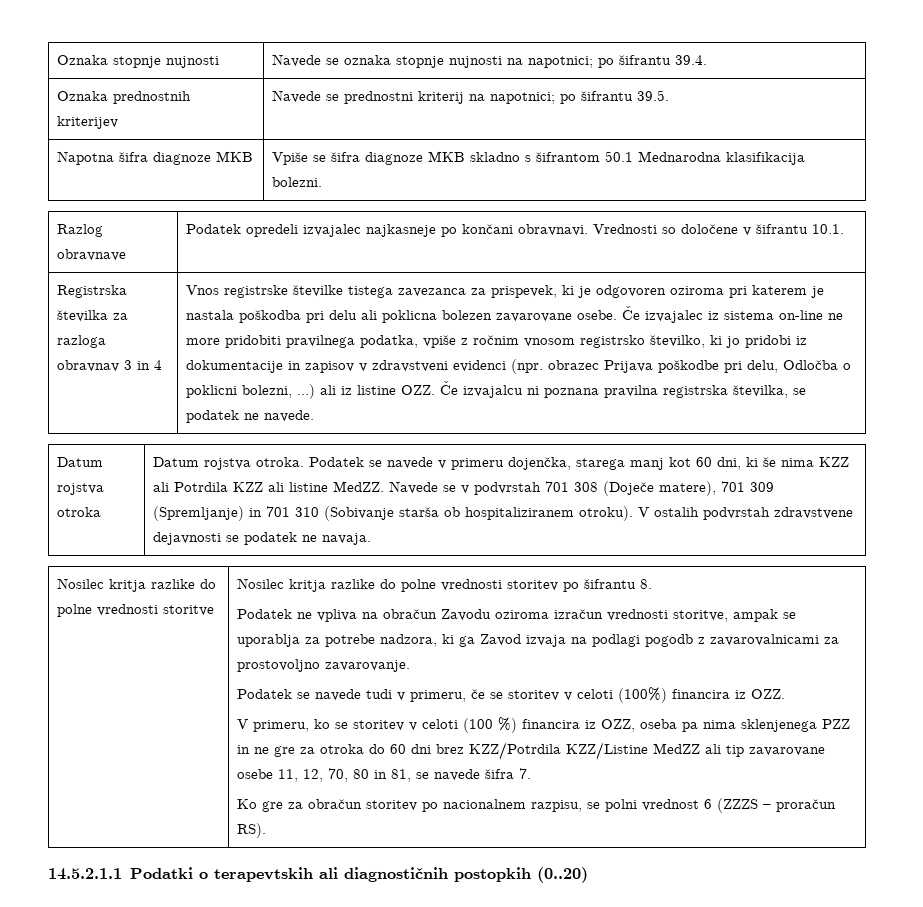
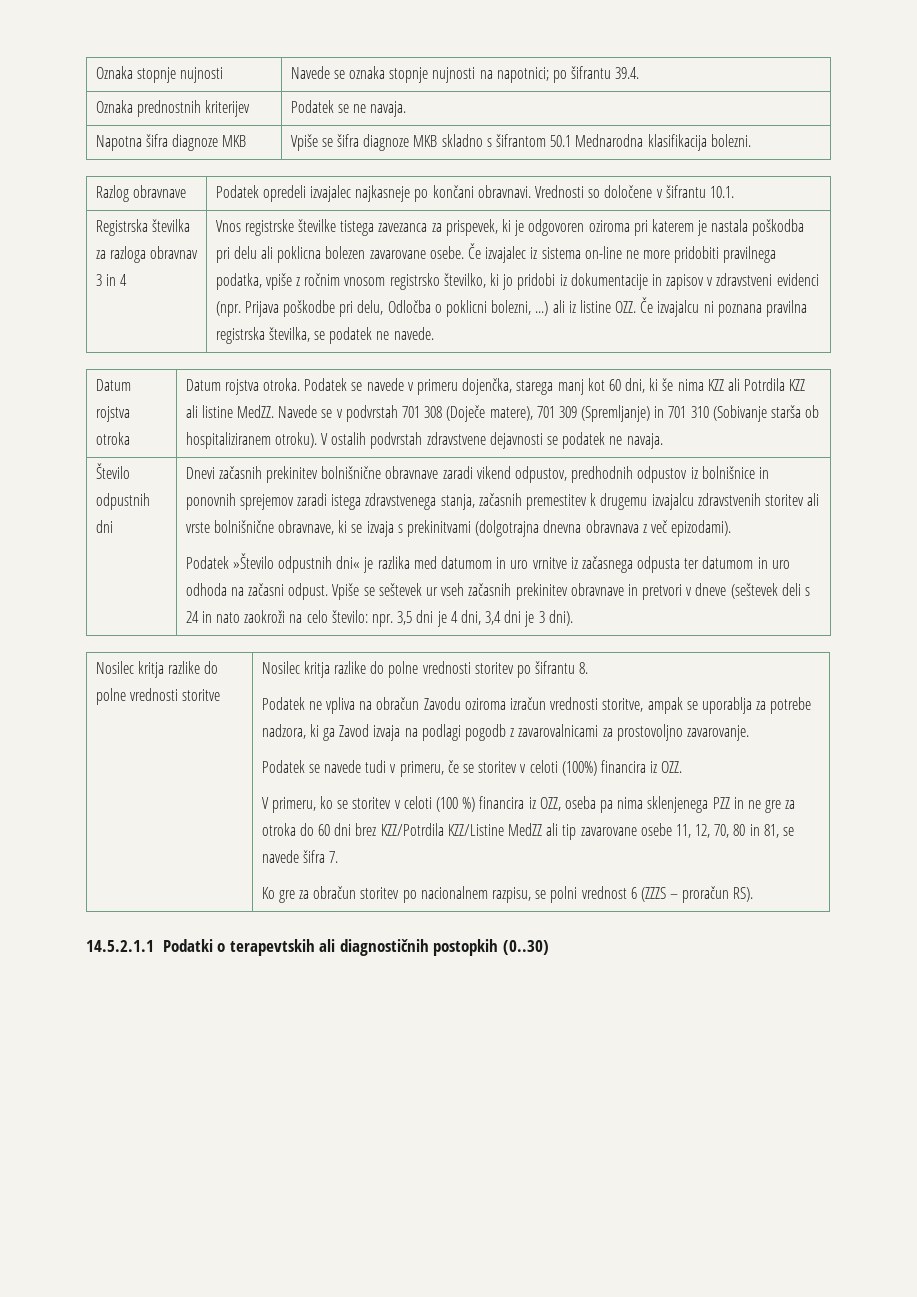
[271,90,669,104] Navede se prednostni kriterij na napotnici; po šifrantu 39.5. -> [290,100,407,117] Podatek se ne navaja.
[547,360,599,370] obrazec -> (241, 309) none
(371, 539) none -> [95,463,130,479] [95,493,150,510] [95,520,113,533] [185,466,769,483] [185,493,820,510] [185,520,732,537] [185,553,790,573] [185,583,811,600] [185,610,573,627] // Število odpustnih dni | Dnevi začasnih prekinitev bolnišnične obravnave zaradi vikend odpustov, predhodnih odpustov iz bolnišnice in ponovnih sprejemov zaradi istega zdravstvenega stanja, začasnih premestitev k drugemu izvajalcu zdravstvenih storitev ali vrste bolnišnične obravnave, ki se izvaja s prekinitvami (dolgotrajna dnevna obravnava z več epizodami). // Podatek »Število odpustnih dni« je razlika med datumom in uro vrnitve iz začasnega odpusta ter datumom in uro odhoda na začasni odpust. Vpiše se seštevek ur vseh začasnih prekinitev obravnave in pretvori v dneve (seštevek deli s 24 in nato zaokroži na celo število: npr. 3,5 dni je 4 dni, 3,4 dni je 3 dni).
[537,867,588,883] (0..20) -> [503,940,550,955] (0..30)

